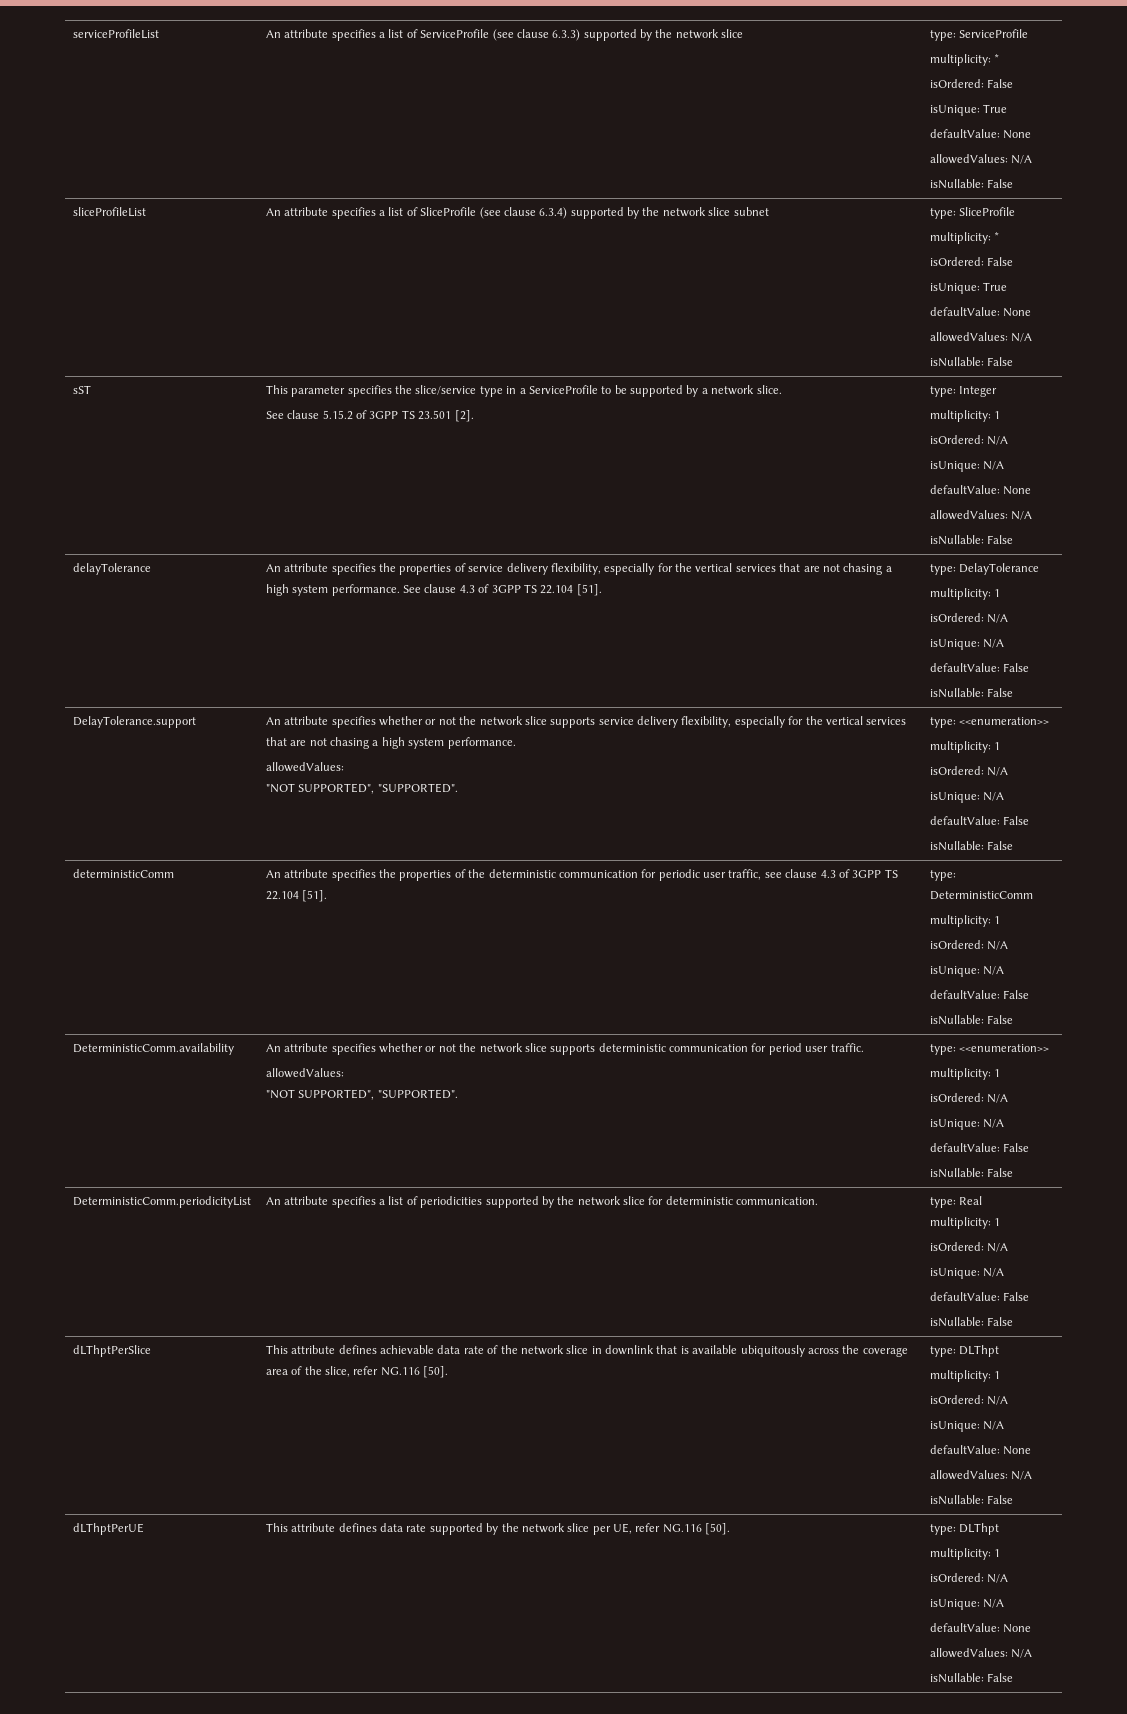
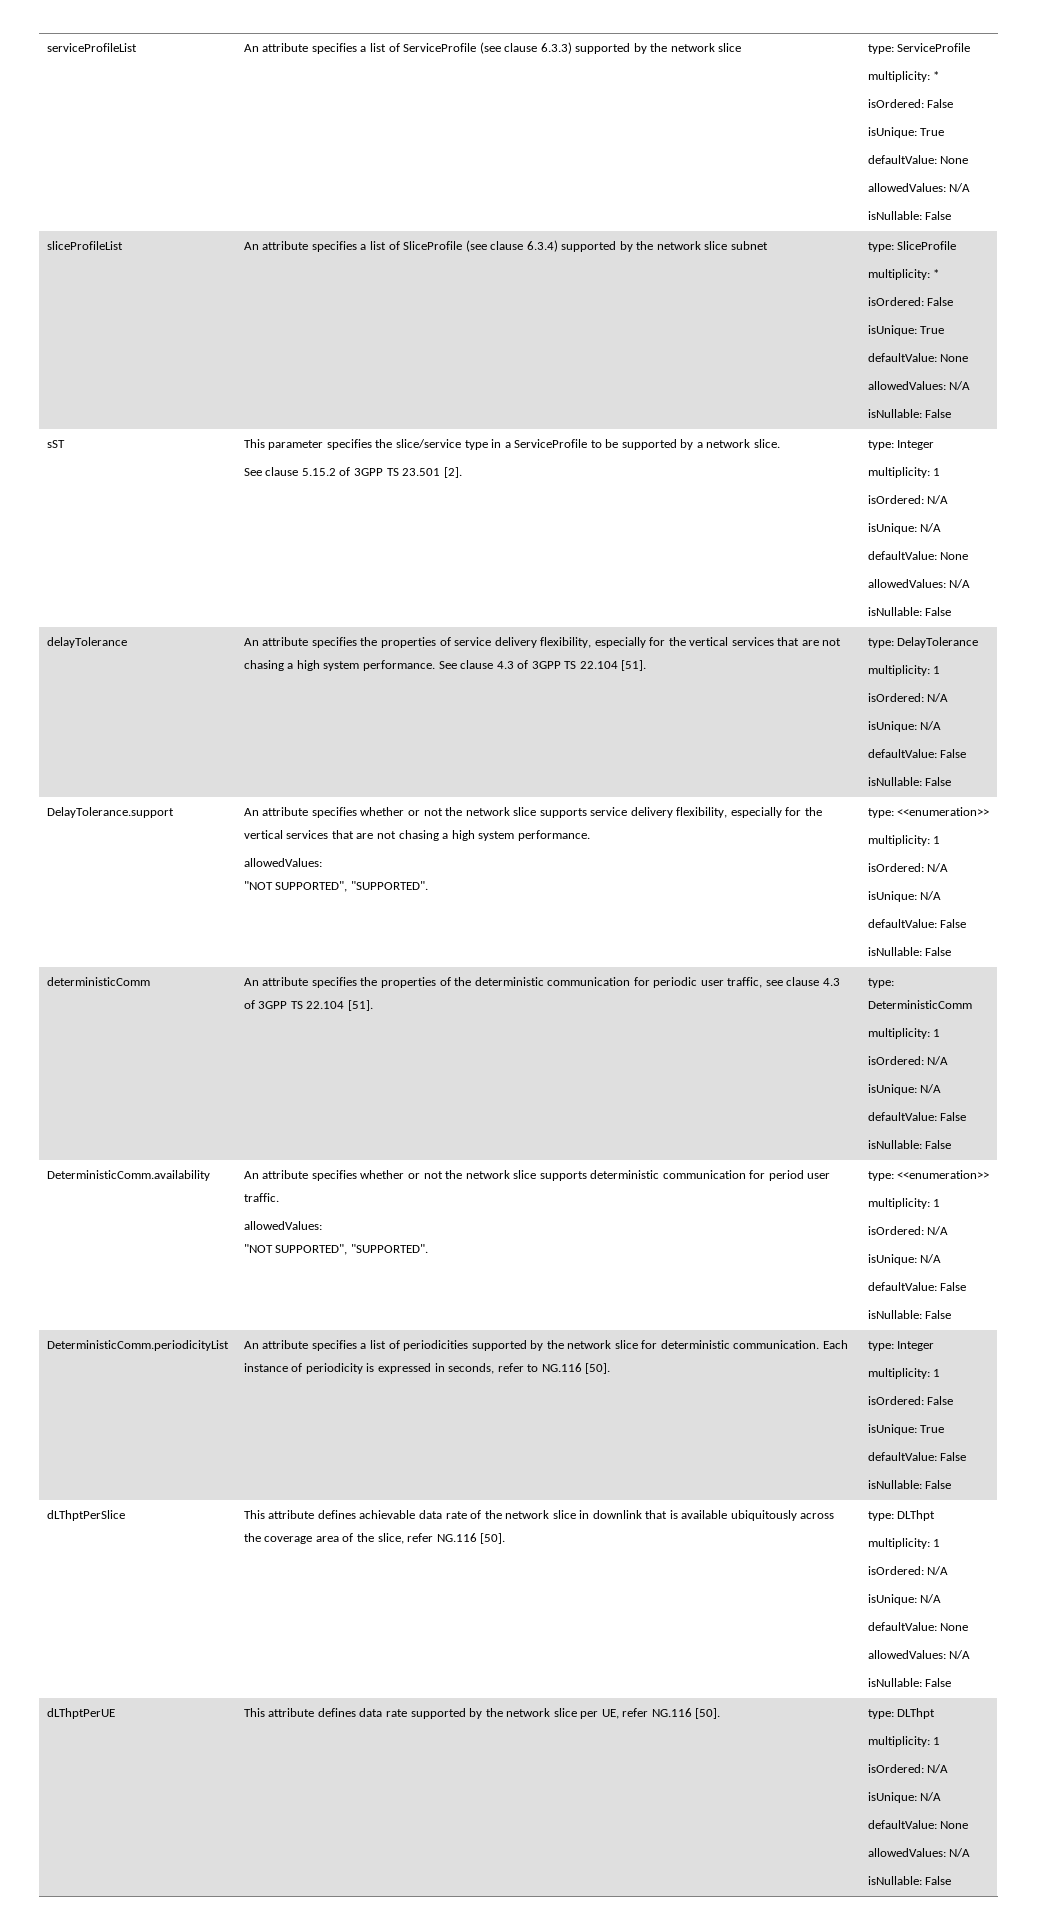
[929,1196,983,1208] [929,1217,1001,1229] [929,1242,1009,1252] [929,1268,1005,1279] | type: Real // multiplicity: 1 // isOrdered: N/A // isUnique: N/A -> [822,1340,848,1349] [243,1363,611,1374] [867,1341,935,1351] [867,1368,941,1379] [867,1396,954,1405] [867,1424,945,1435] Each instance of periodicity is expressed in seconds, refer to NG.116 [50]. | type: Integer // multiplicity: 1 // isOrdered: False // isUnique: True

